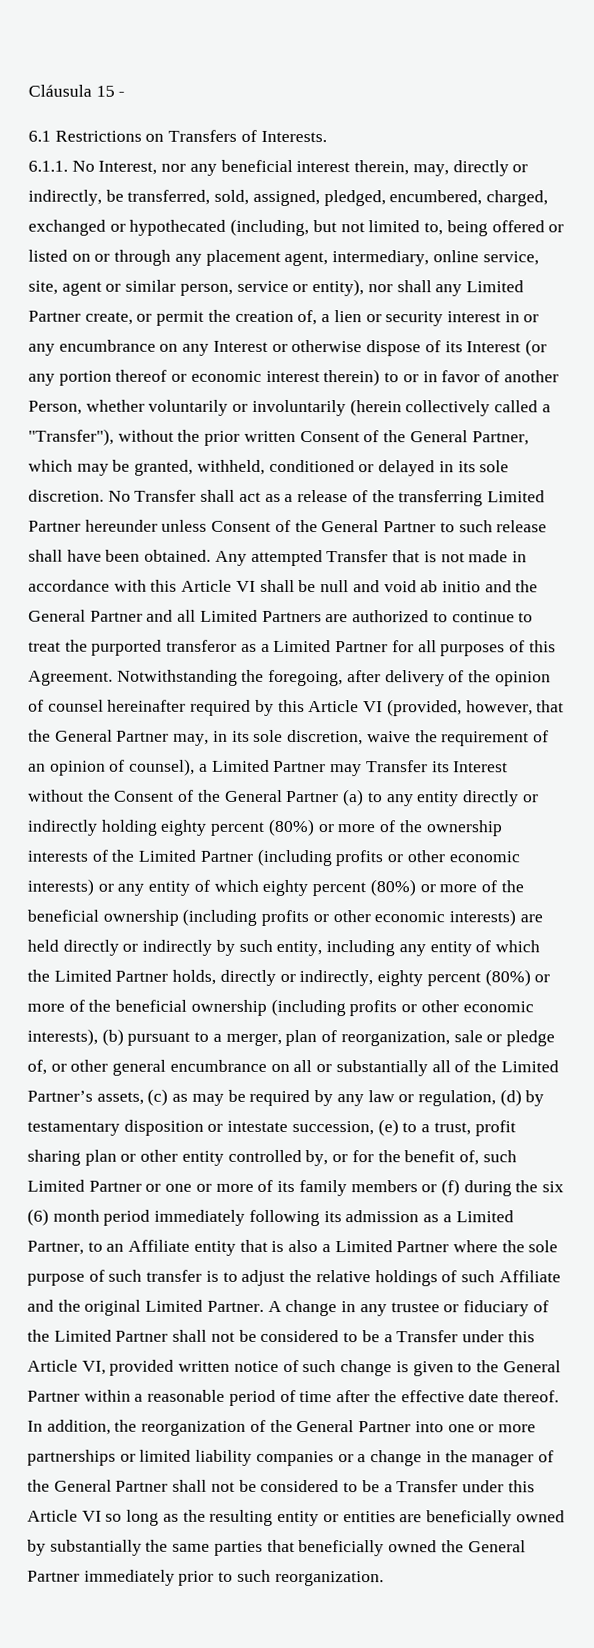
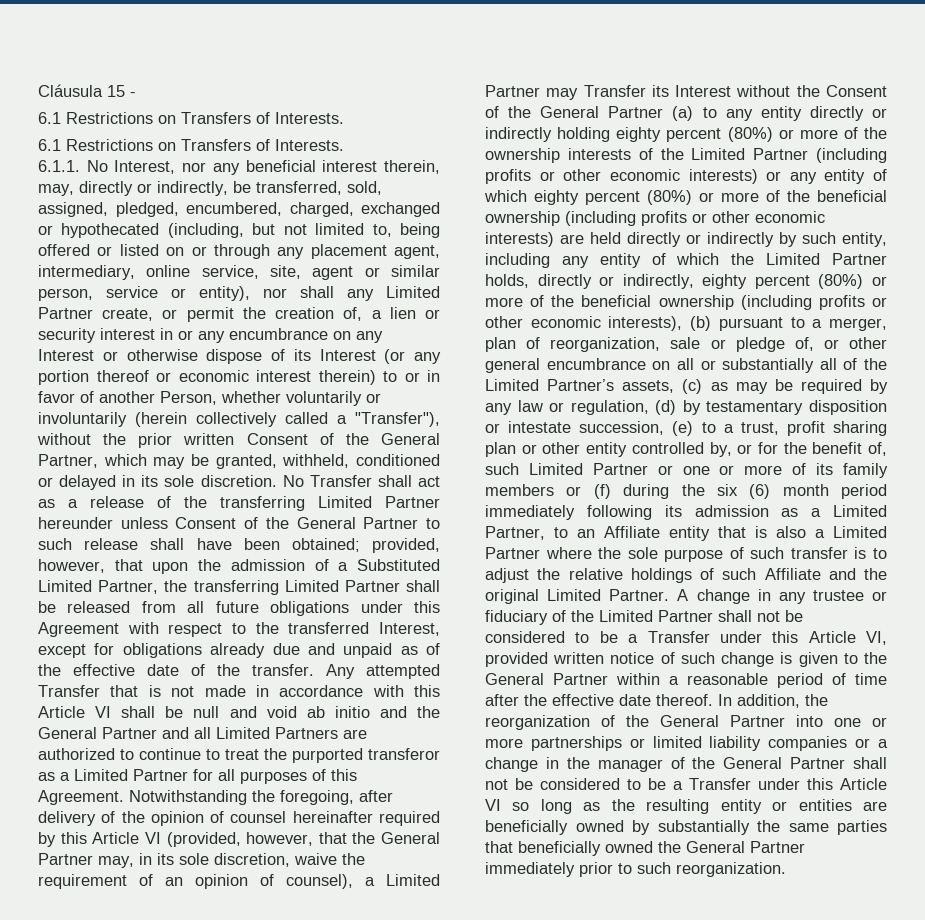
(327, 136) none -> [38,139,344,151] // 6.1 Restrictions on Transfers of Interests.
[144,549,212,562] obtained. -> [291,538,440,553] [38,559,441,574] [38,580,440,595] [38,601,440,616] [38,622,440,637] [38,643,440,658] [38,664,314,676] obtained; provided, however, that upon the admission of a Substituted Limited Partner, the transferring Limited Partner shall be released from all future obligations under this Agreement with respect to the transferred Interest, except for obligations already due and unpaid as of the effective date of the transfer.

